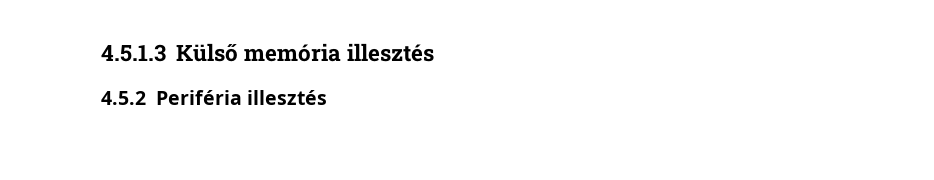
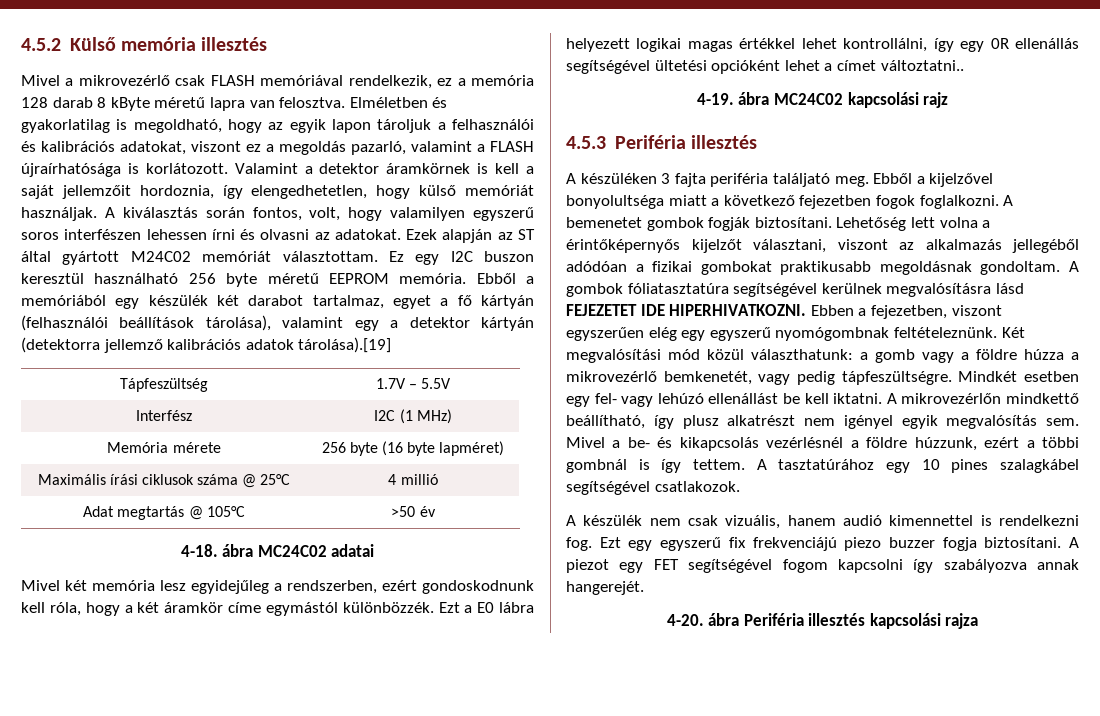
[101,44,166,62] 4.5.1.3 -> [21,38,61,51] 4.5.2
[101,90,328,105] 4.5.2 Periféria illesztés -> [21,75,535,89] [21,97,448,111] [21,119,534,133] [21,141,534,155] [21,163,535,177] [21,185,534,199] [21,207,534,221] [21,229,535,243] [21,251,534,265] [21,273,534,287] [21,295,534,309] [21,315,534,331] [21,337,392,353] [120,378,208,392] [375,378,452,389] [136,410,192,421] [374,409,452,424] [107,442,221,453] [321,441,505,456] [37,474,291,488] [388,474,438,485] [83,506,245,520] [391,506,436,517] [180,544,375,557] [21,580,534,594] [21,602,534,616] [566,38,1079,52] [566,60,964,74] [696,92,949,108] [566,135,757,149] [566,173,994,187] [566,195,1014,209] [566,217,991,231] [566,239,1079,253] [566,261,1079,275] [566,283,1024,297] [566,304,1002,319] [566,327,1025,341] [566,349,1079,363] [566,371,1079,385] [566,393,1079,407] [566,415,1079,429] [566,437,1079,451] [566,459,1079,473] [566,481,740,495] [566,515,1079,529] [566,537,1079,551] [566,559,1079,573] [566,581,644,595] [666,613,979,629] Mivel a mikrovezérlő csak FLASH memóriával rendelkezik, ez a memória 128 darab 8 kByte méretű lapra van felosztva. Elméletben és gyakorlatilag is megoldható, hogy az egyik lapon tároljuk a felhasználói és kalibrációs adatokat, viszont ez a megoldás pazarló, valamint a FLASH újraírhatósága is korlátozott. Valamint a detektor áramkörnek is kell a saját jellemzőit hordoznia, így elengedhetetlen, hogy külső memóriát használjak. A kiválasztás során fontos, volt, hogy valamilyen egyszerű soros interfészen lehessen írni és olvasni az adatokat. Ezek alapján az ST által gyártott M24C02 memóriát választottam. Ez egy I2C buszon keresztül használható 256 byte méretű EEPROM memória. Ebből a memóriából egy készülék két darabot tartalmaz, egyet a fő kártyán (felhasználói beállítások tárolása), valamint egy a detektor kártyán (detektorra jellemző kalibrációs adatok tárolása).[19] // Tápfeszültség | 1.7V – 5.5V // Interfész | I2C (1 MHz) // Memória mérete | 256 byte (16 byte lapméret) // Maximális írási ciklusok száma @ 25°C | 4 millió // Adat megtartás @ 105°C | >50 év // 4-18. ábra MC24C02 adatai // Mivel két memória lesz egyidejűleg a rendszerben, ezért gondoskodnunk kell róla, hogy a két áramkör címe egymástól különbözzék. Ezt a E0 lábra helyezett logikai magas értékkel lehet kontrollálni, így egy 0R ellenállás segítségével ültetési opcióként lehet a címet változtatni.. // 4-19. ábra MC24C02 kapcsolási rajz // 4.5.3 Periféria illesztés // A készüléken 3 fajta periféria találjató meg. Ebből a kijelzővel bonyolultséga miatt a következő fejezetben fogok foglalkozni. A bemenetet gombok fogják biztosítani. Lehetőség lett volna a érintőképernyős kijelzőt választani, viszont az alkalmazás jellegéből adódóan a fizikai gombokat praktikusabb megoldásnak gondoltam. A gombok fóliatasztatúra segítségével kerülnek megvalósításra lásd FEJEZETET IDE HIPERHIVATKOZNI. Ebben a fejezetben, viszont egyszerűen elég egy egyszerű nyomógombnak feltételeznünk. Két megvalósítási mód közül választhatunk: a gomb vagy a földre húzza a mikrovezérlő bemkenetét, vagy pedig tápfeszültségre. Mindkét esetben egy fel- vagy lehúzó ellenállást be kell iktatni. A mikrovezérlőn mindkettő beállítható, így plusz alkatrészt nem igényel egyik megvalósítás sem. Mivel a be- és kikapcsolás vezérlésnél a földre húzzunk, ezért a többi gombnál is így tettem. A tasztatúrához egy 10 pines szalagkábel segítségével csatlakozok. // A készülék nem csak vizuális, hanem audió kimennettel is rendelkezni fog. Ezt egy egyszerű fix frekvenciájú piezo buzzer fogja biztosítani. A piezot egy FET segítségével fogom kapcsolni így szabályozva annak hangerejét. // 4-20. ábra Periféria illesztés kapcsolási rajza

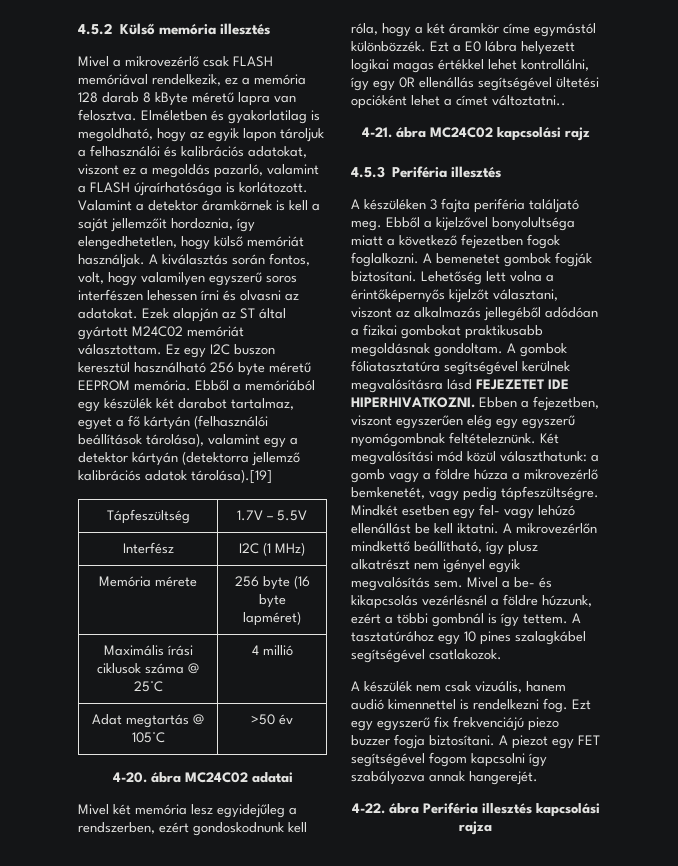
[180,544,218,557] 4-18. -> [112,772,147,783] 4-20.
[696,93,734,105] 4-19. -> [361,127,392,138] 4-21.
[666,614,704,626] 4-20. -> [351,803,385,814] 4-22.

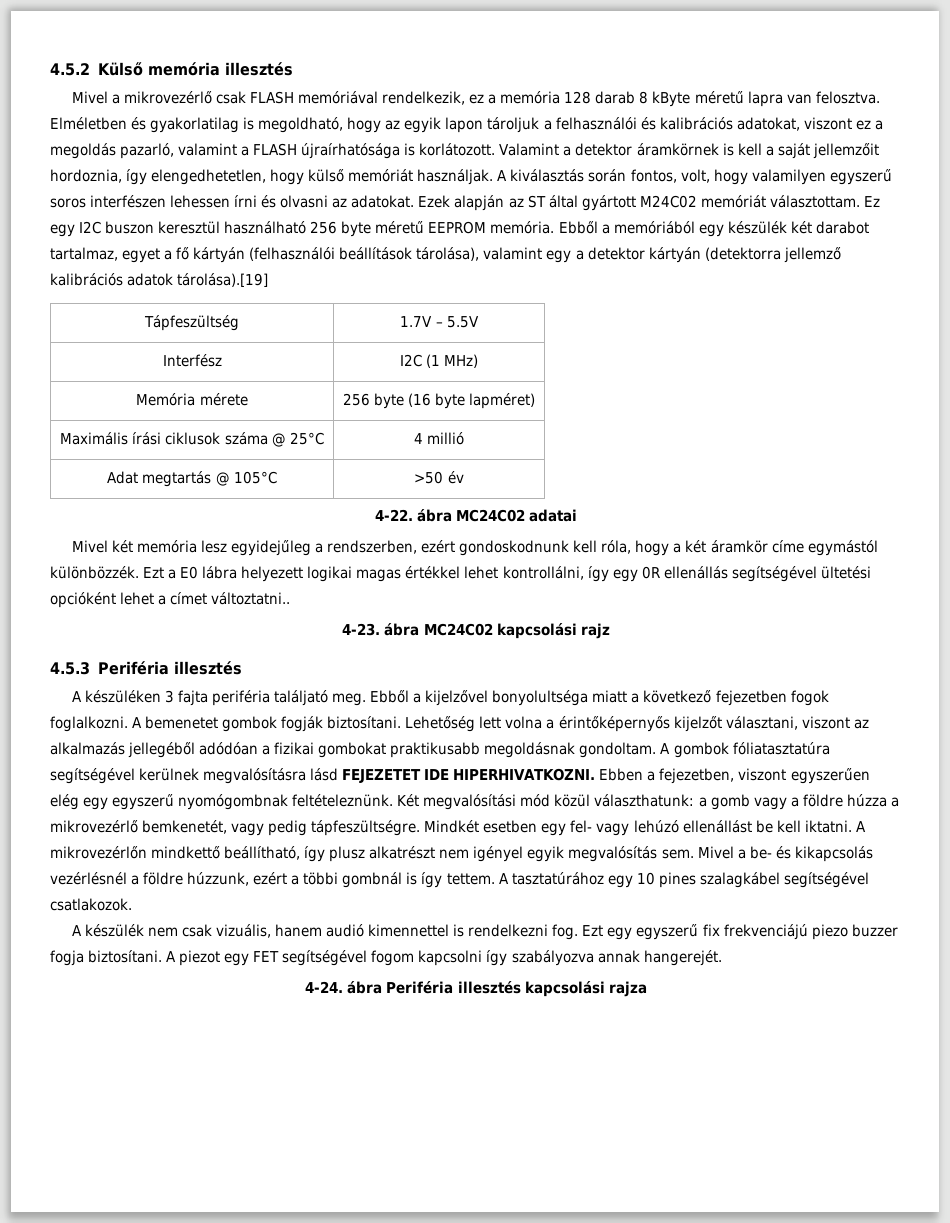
[112,772,147,783] 4-20. -> [374,509,413,521] 4-22.
[361,127,392,138] 4-21. -> [342,623,381,636] 4-23.
[351,803,385,814] 4-22. -> [305,981,344,993] 4-24.

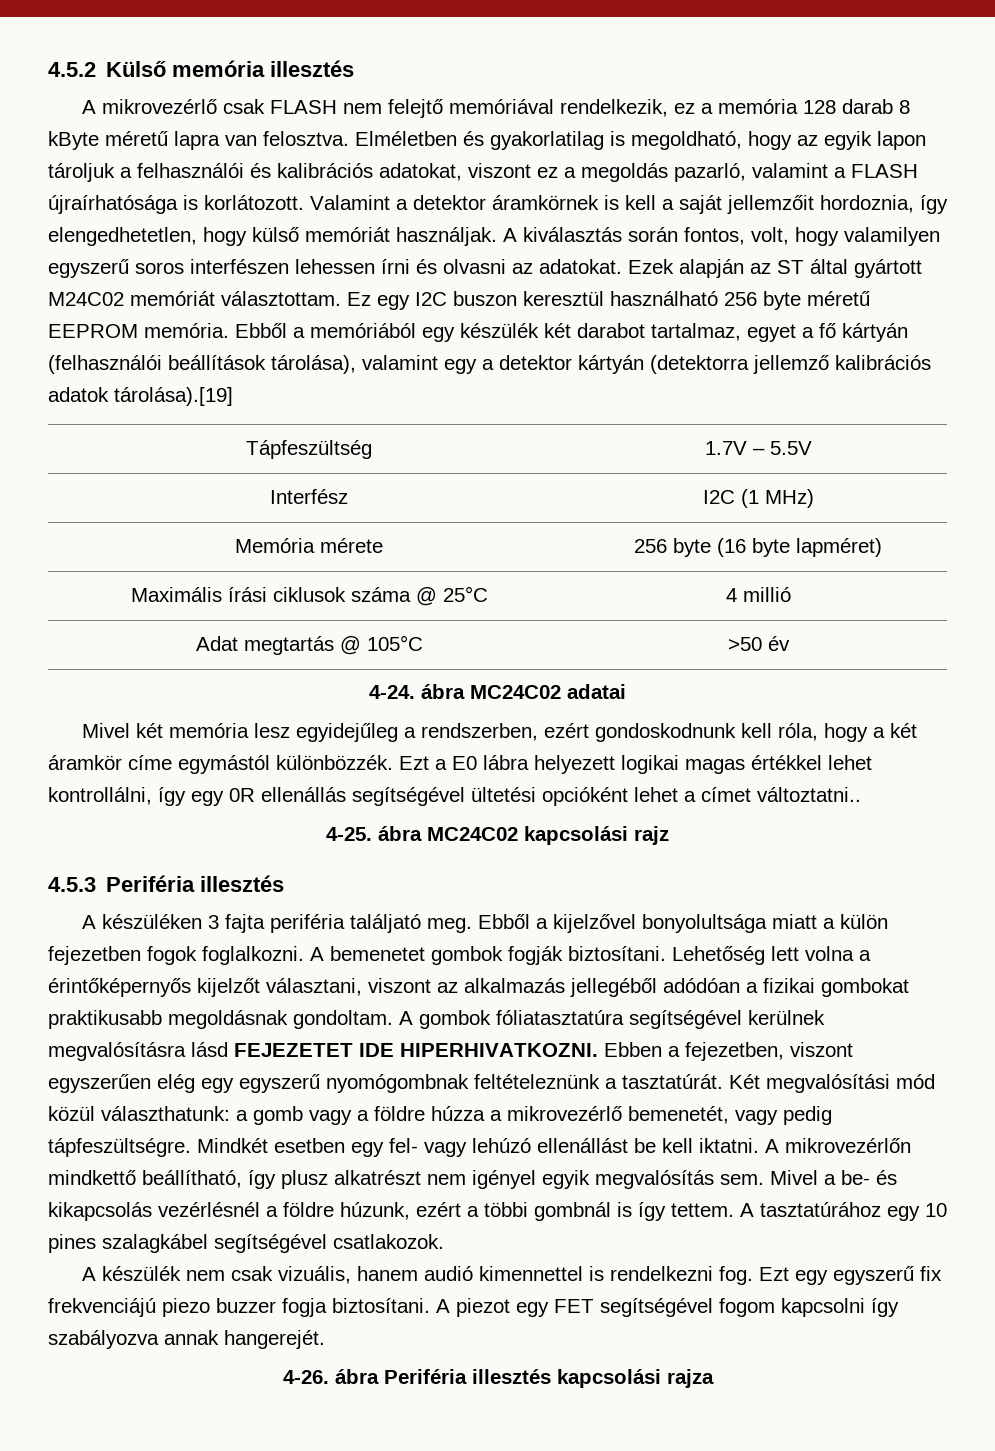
[71,91,120,104] Mivel a -> [82,100,97,114] A
(294, 97) none -> [343,99,444,118] nem felejtő
[374,509,413,521] 4-22. -> [369,685,415,699] 4-24.
[342,623,381,636] 4-23. -> [326,827,372,841] 4-25.
[492,690,589,706] bonyolultséga -> [642,914,768,933] bonyolultsága
[643,690,712,703] következő -> [840,914,889,929] külön
[292,794,394,807] feltételeznünk. -> [474,1074,723,1089] feltételeznünk a tasztatúrát.
[142,820,228,834] bemkenetét, -> [628,1106,729,1124] bemenetét,
[187,872,250,886] húzzunk, -> [340,1202,410,1220] húzunk,
[305,981,344,993] 4-24. -> [282,1370,329,1384] 4-26.

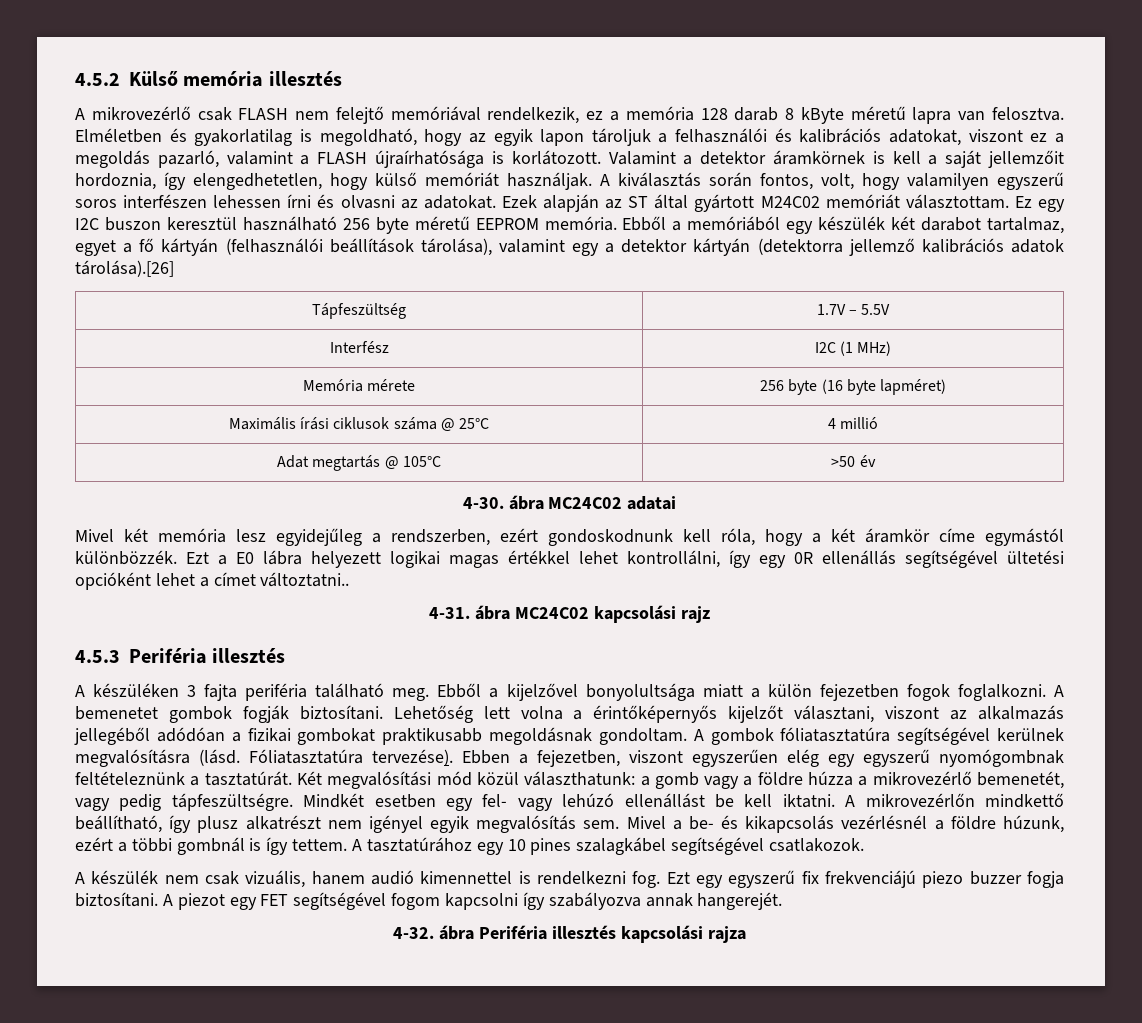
[114,387,233,406] tárolása).[19] -> [75,260,174,277] tárolása).[26]
[369,685,415,699] 4-24. -> [462,497,504,509] 4-30.
[326,827,372,841] 4-25. -> [429,607,471,619] 4-31.
[350,914,422,933] találjató -> [315,683,385,698] található
[191,1042,598,1057] lásd FEJEZETET IDE HIPERHIVATKOZNI. -> [199,749,453,766] (lásd. Fóliatasztatúra tervezése).
[282,1370,329,1384] 4-26. -> [393,927,435,939] 4-32.

